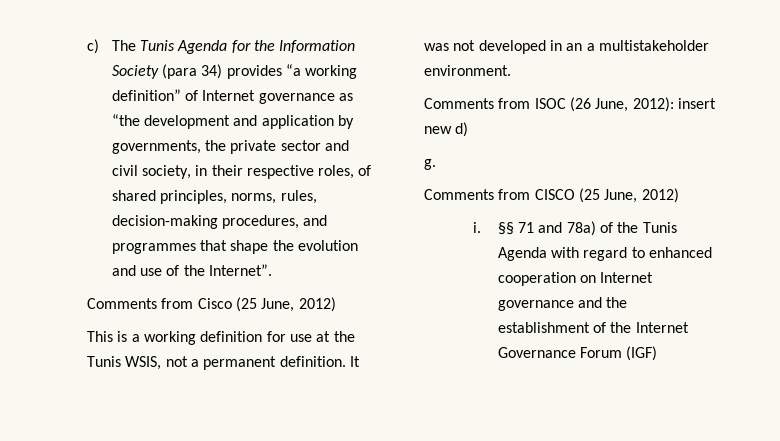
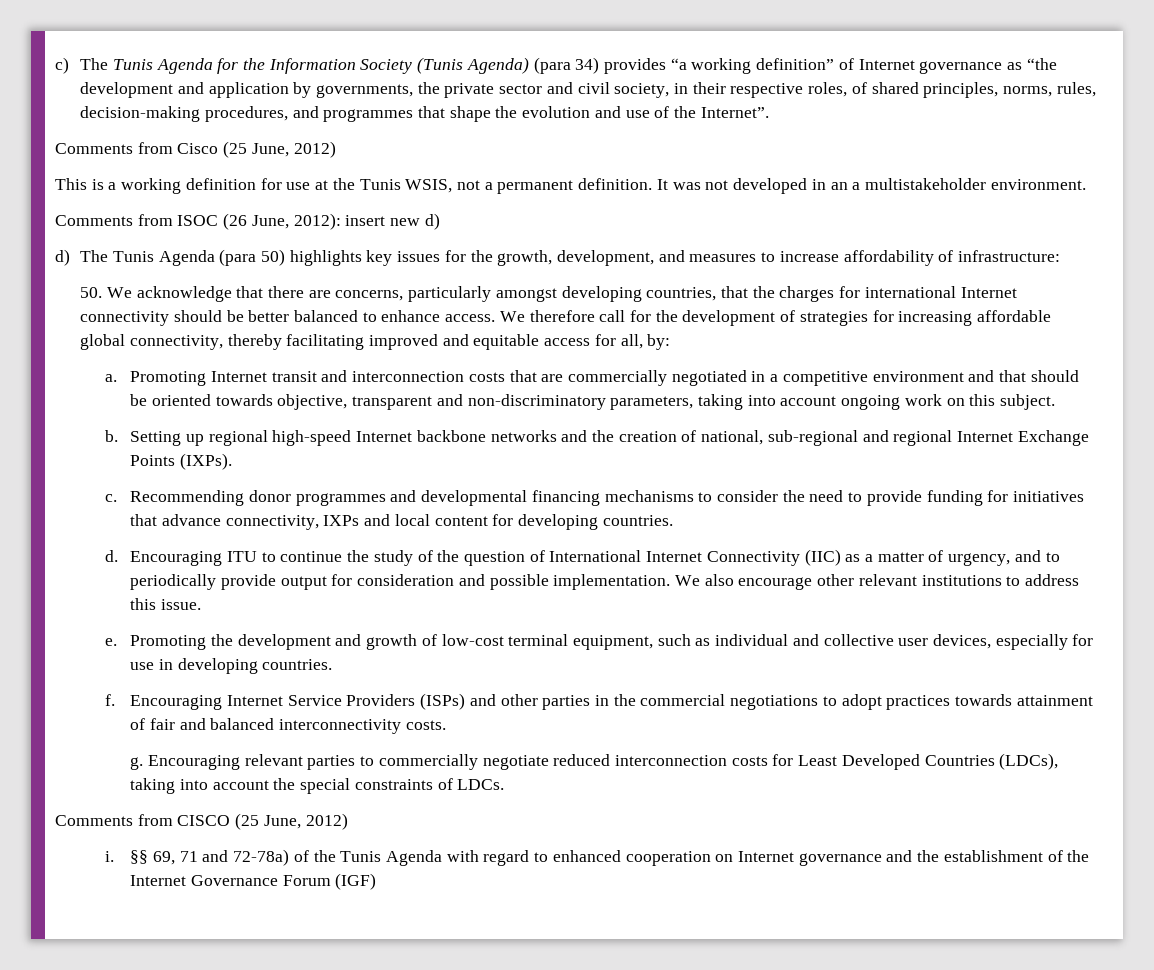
(159, 72) none -> [417,57,529,74] (Tunis Agenda)
[424,159,436,170] g. -> [55,249,1061,266] [80,286,1017,302] [80,310,1052,326] [80,334,671,350] [105,370,1079,386] [130,394,1056,410] [105,430,1089,446] [130,453,232,470] [105,490,1085,506] [130,514,673,530] [105,549,1060,566] [130,574,1080,590] [130,598,201,610] [105,634,1094,650] [130,658,333,674] [105,693,1093,710] [130,718,446,734] [130,753,1059,770] [130,778,505,794] d) The Tunis Agenda (para 50) highlights key issues for the growth, development, and measures to increase affordability of infrastructure: // 50. We acknowledge that there are concerns, particularly amongst developing countries, that the charges for international Internet connectivity should be better balanced to enhance access. We therefore call for the development of strategies for increasing affordable global connectivity, thereby facilitating improved and equitable access for all, by: // a. Promoting Internet transit and interconnection costs that are commercially negotiated in a competitive environment and that should be oriented towards objective, transparent and non-discriminatory parameters, taking into account ongoing work on this subject. // b. Setting up regional high-speed Internet backbone networks and the creation of national, sub-regional and regional Internet Exchange Points (IXPs). // c. Recommending donor programmes and developmental financing mechanisms to consider the need to provide funding for initiatives that advance connectivity, IXPs and local content for developing countries. // d. Encouraging ITU to continue the study of the question of International Internet Connectivity (IIC) as a matter of urgency, and to periodically provide output for consideration and possible implementation. We also encourage other relevant institutions to address this issue. // e. Promoting the development and growth of low-cost terminal equipment, such as individual and collective user devices, especially for use in developing countries. // f. Encouraging Internet Service Providers (ISPs) and other parties in the commercial negotiations to adopt practices towards attainment of fair and balanced interconnectivity costs. // g. Encouraging relevant parties to commercially negotiate reduced interconnection costs for Least Developed Countries (LDCs), taking into account the special constraints of LDCs.
(514, 228) none -> [152,851,175,865] 69,
[566,221,596,236] 78a) -> [233,849,290,866] 72-78a)

